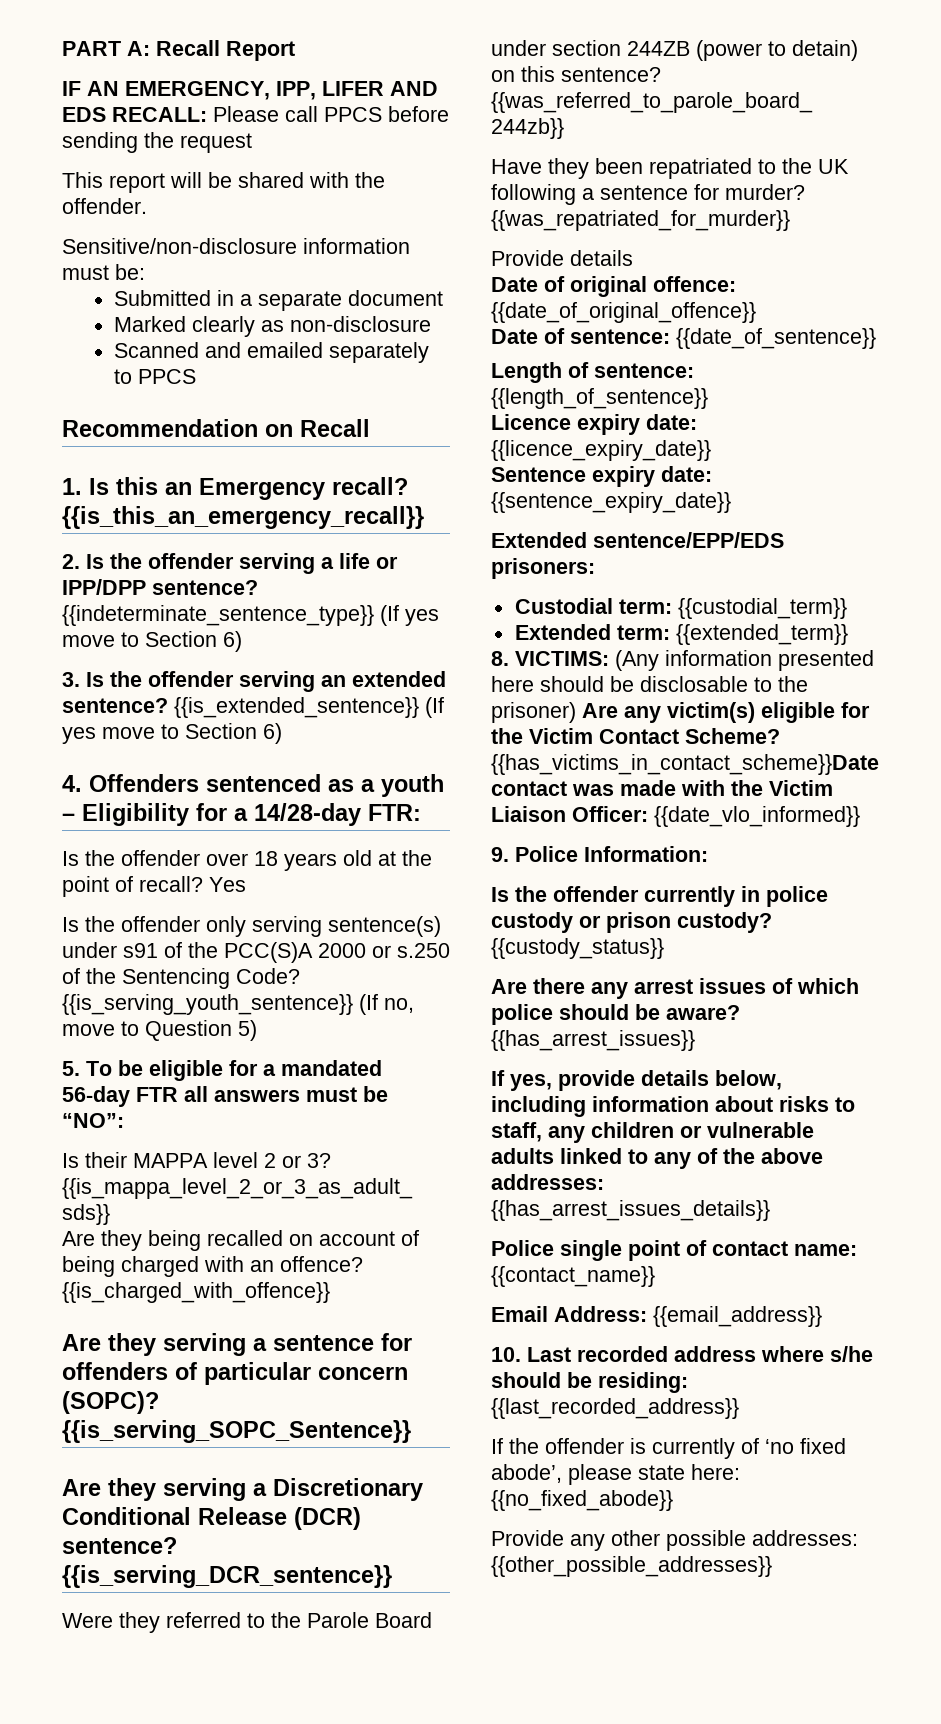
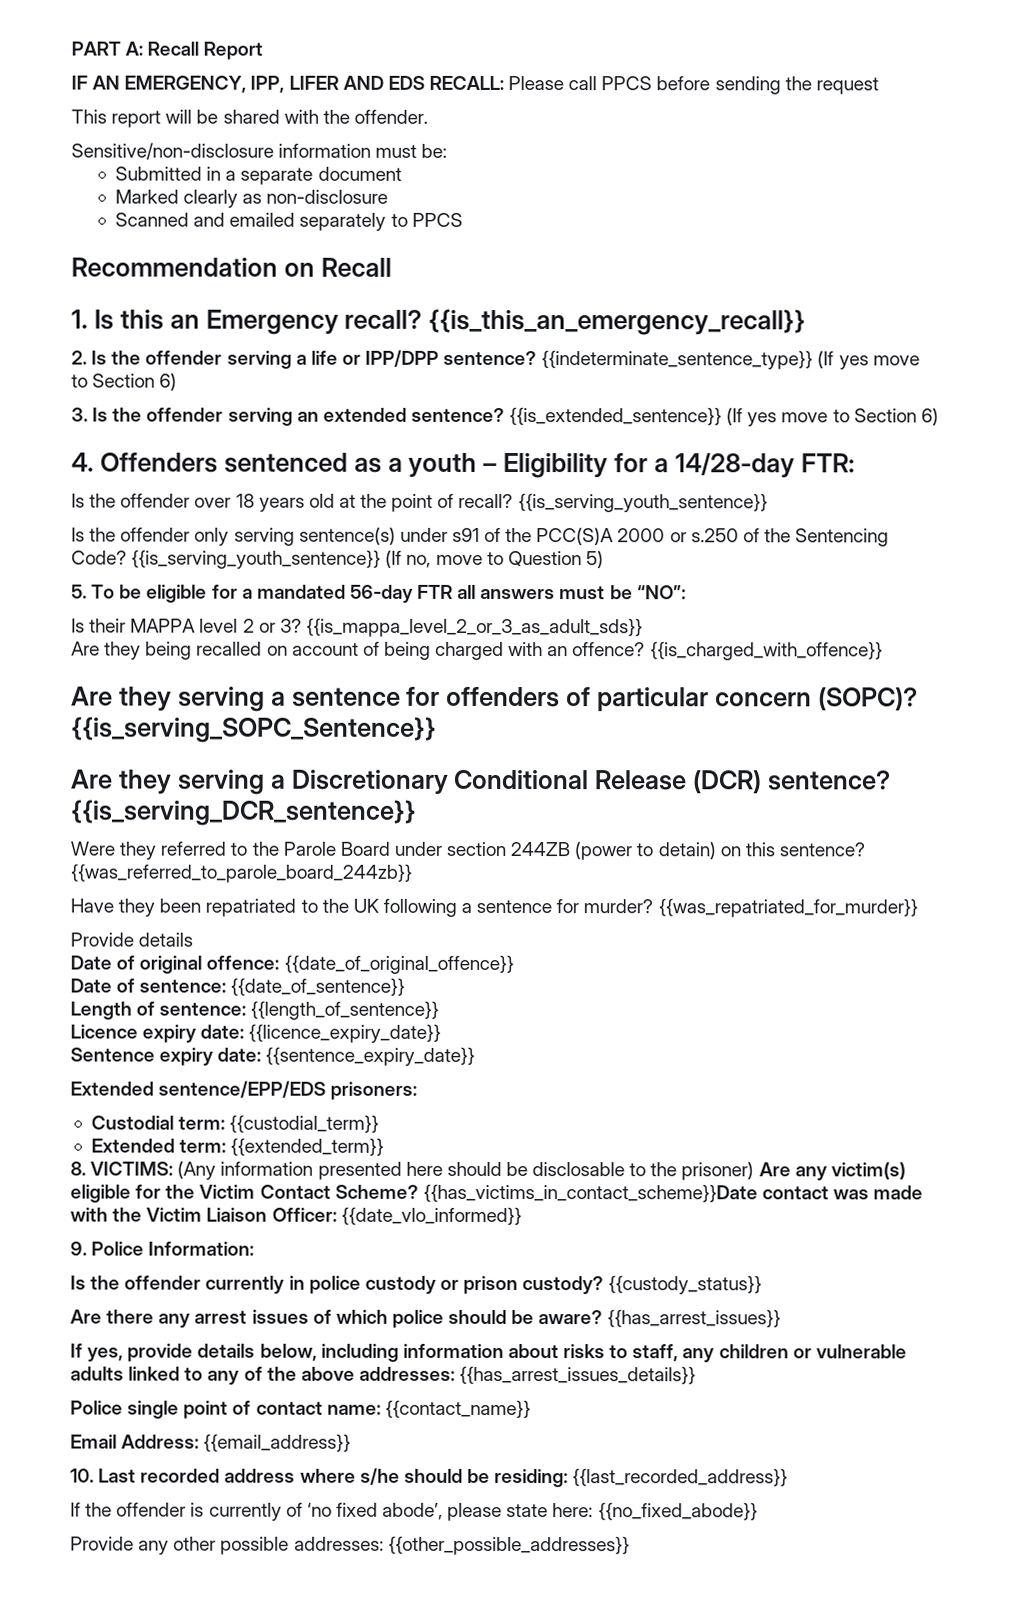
[209,877,246,892] Yes -> [517,493,768,513] {{is_serving_youth_sentence}}

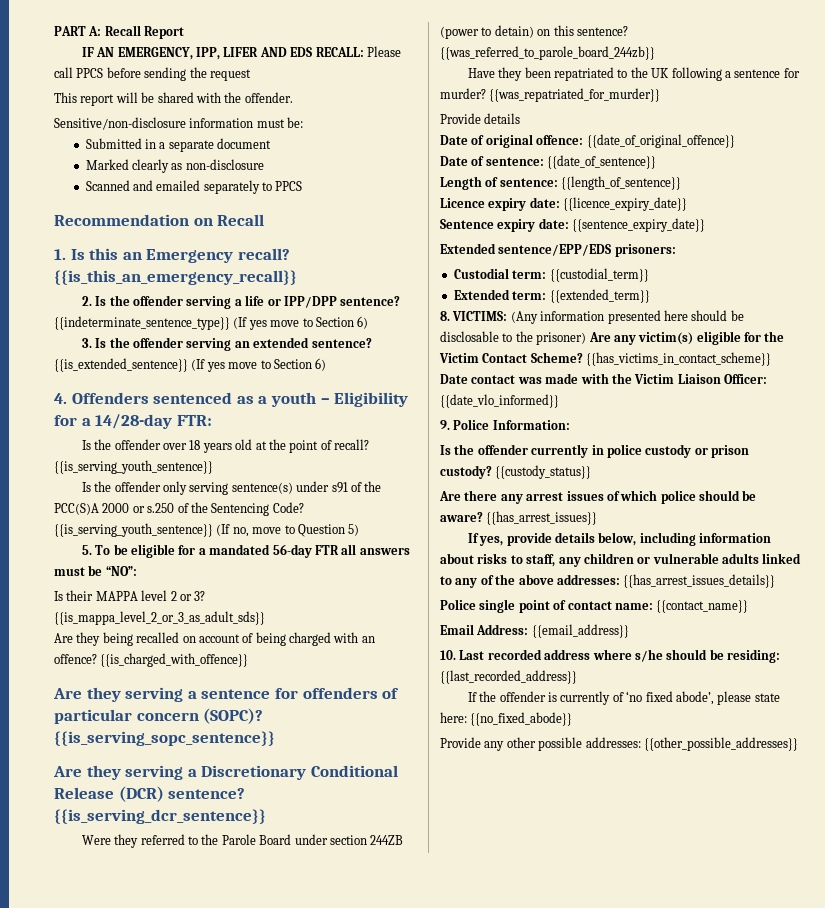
[71,716,437,743] {{is_serving_SOPC_Sentence}} -> [54,731,275,746] {{is_serving_sopc_sentence}}
[70,799,417,826] {{is_serving_DCR_sentence}} -> [54,809,266,824] {{is_serving_dcr_sentence}}
[422,1183,758,1203] {{has_victims_in_contact_scheme}}Date -> [586,352,772,366] [440,374,468,384] {{has_victims_in_contact_scheme}} Date

